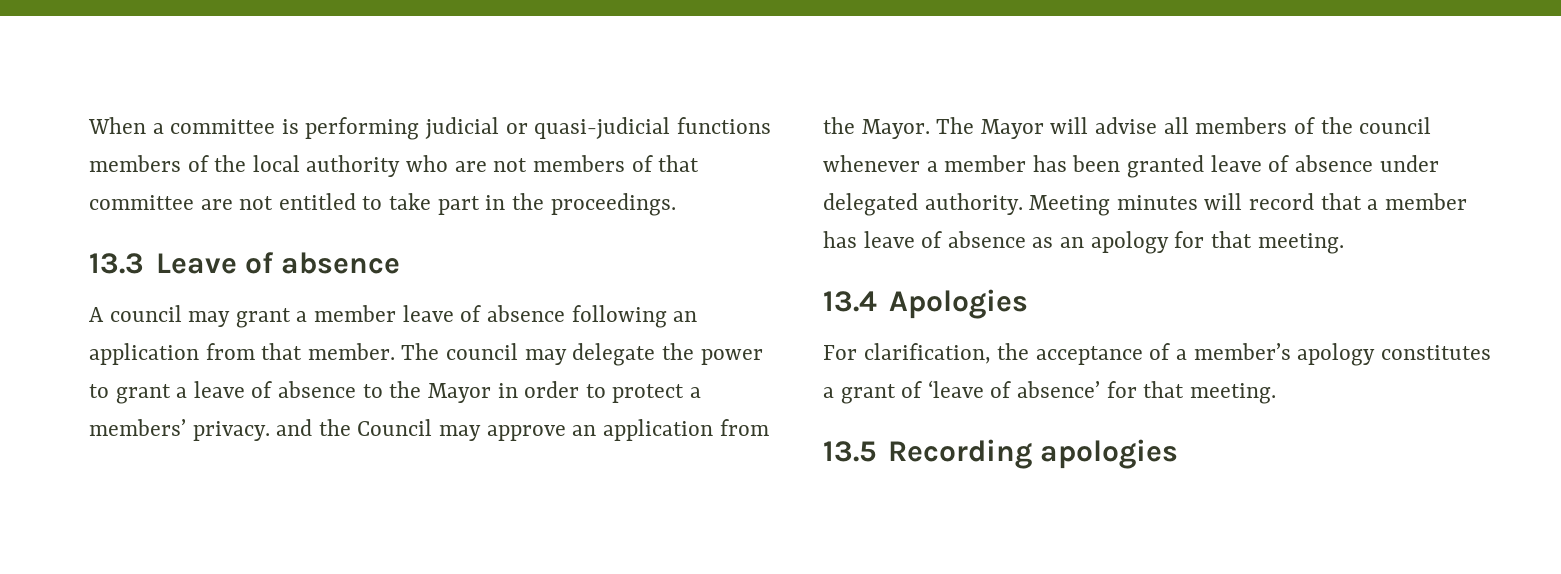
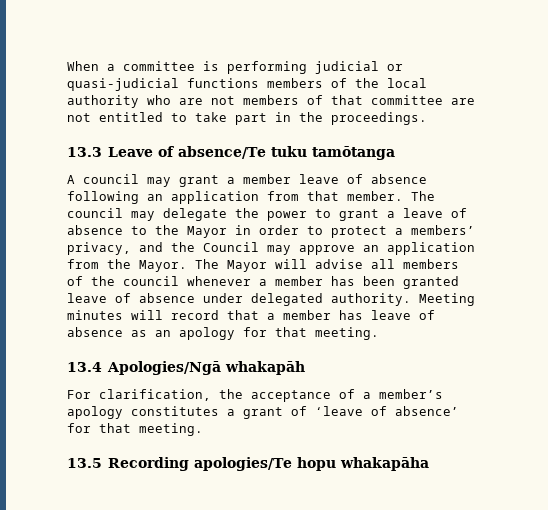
[281,252,401,274] absence -> [178,146,396,160] absence/Te tuku tamōtanga
[192,421,270,441] privacy. -> [67,242,131,255] privacy,
[889,289,1029,319] Apologies -> [107,361,306,375] Apologies/Ngā whakapāh
[1040,439,1179,469] apologies -> [194,457,430,471] apologies/Te hopu whakapāha

